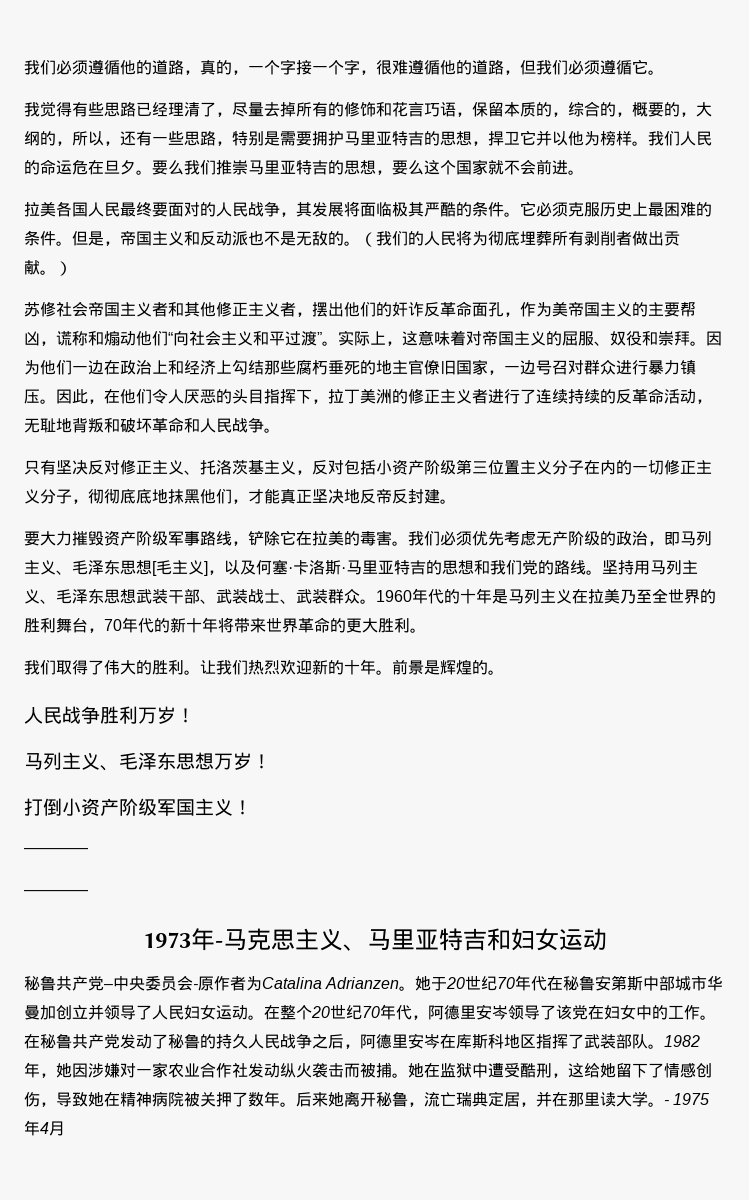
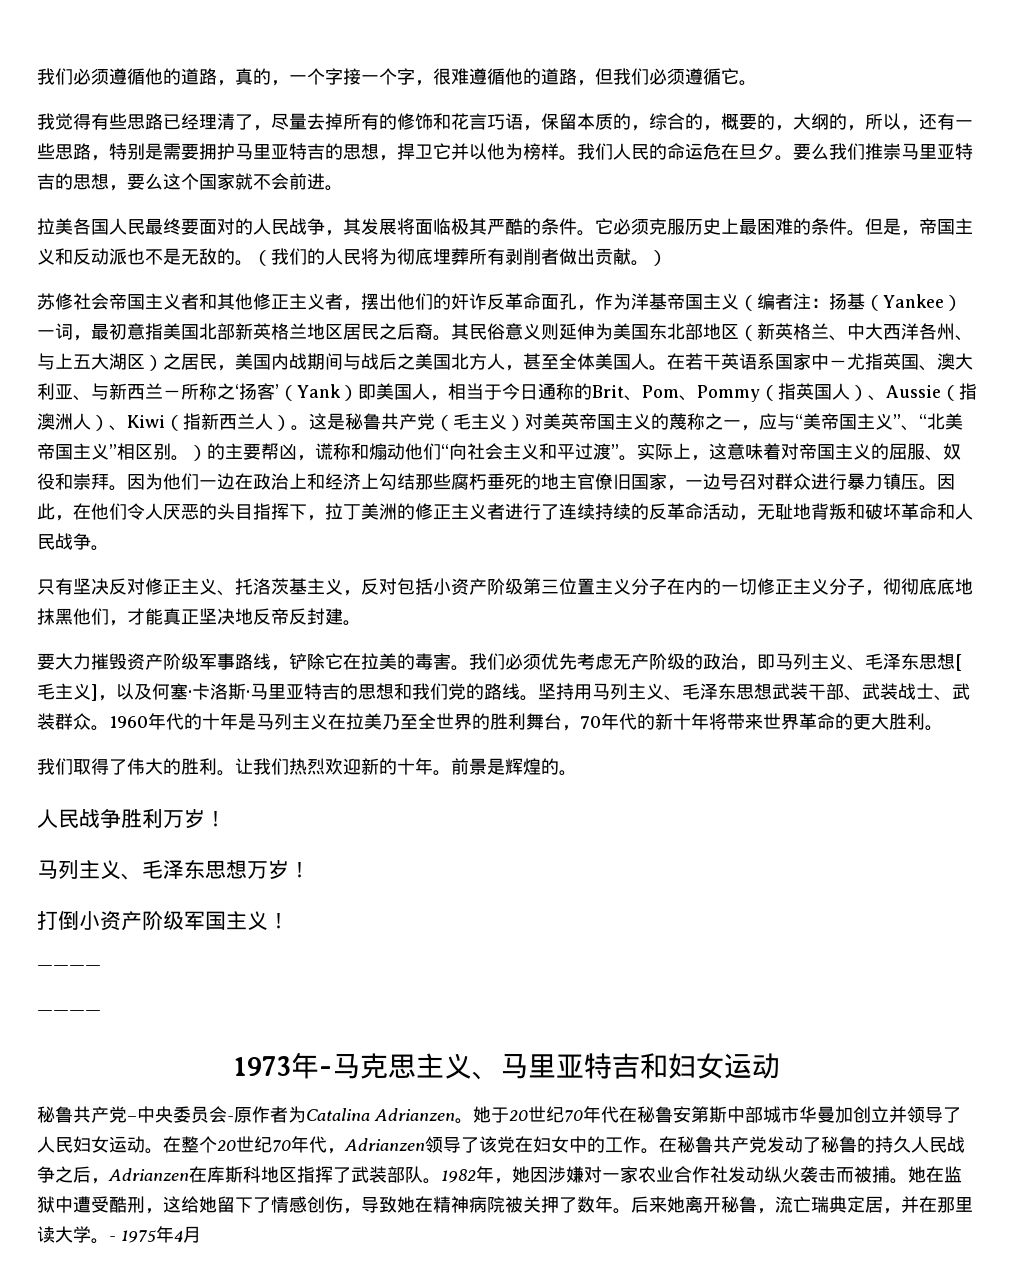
[552,301,632,317] 美帝国主义 -> [631,293,962,311] [37,323,973,341] [37,353,973,371] [37,383,977,402] [37,413,963,431] [37,443,207,461] 洋基帝国主义（编者注：扬基（Yankee）一词，最初意指美国北部新英格兰地区居民之后裔。其民俗意义则延伸为美国东北部地区（新英格兰、中大西洋各州、与上五大湖区）之居民，美国内战期间与战后之美国北方人，甚至全体美国人。在若干英语系国家中－尤指英国、澳大利亚、与新西兰－所称之‘扬客’（Yank）即美国人，相当于今日通称的Brit、Pom、Pommy（指英国人）、Aussie（指澳洲人）、Kiwi（指新西兰人）。这是秘鲁共产党（毛主义）对美英帝国主义的蔑称之一，应与“美帝国主义”、“北美帝国主义”相区别。）
[428,1004,508,1020] 阿德里安岑 -> [344,1138,425,1151] Adrianzen
[360,1033,440,1049] 阿德里安岑 -> [108,1168,189,1181] Adrianzen

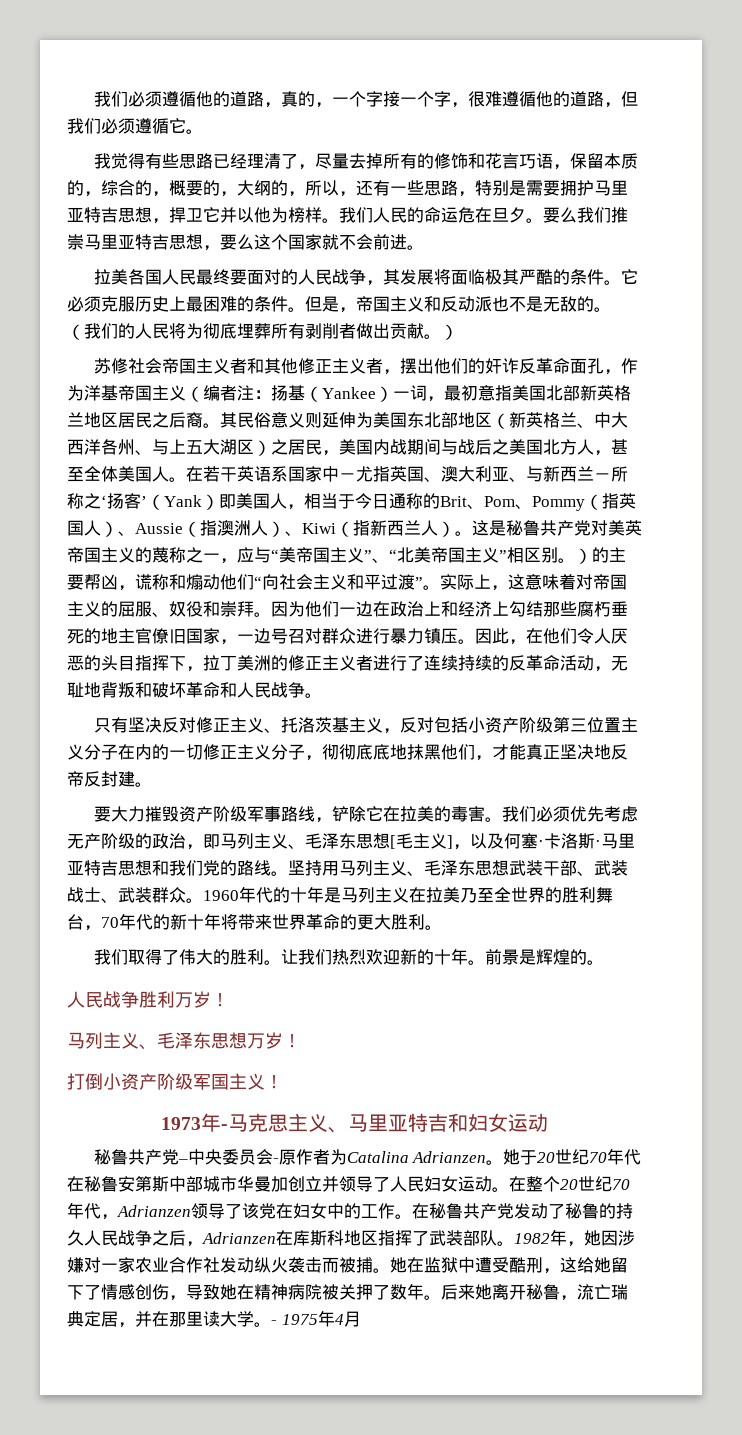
[325,143,343,160] 的 -> (118, 215) none
[55,173,73,190] 的 -> (169, 242) none
[435,413,525,431] （毛主义） -> (591, 528) none
[340,683,358,700] 的 -> (118, 868) none
[37,965,101,971] [37,1010,101,1016] // ———— // ———— -> (283, 1082) none

